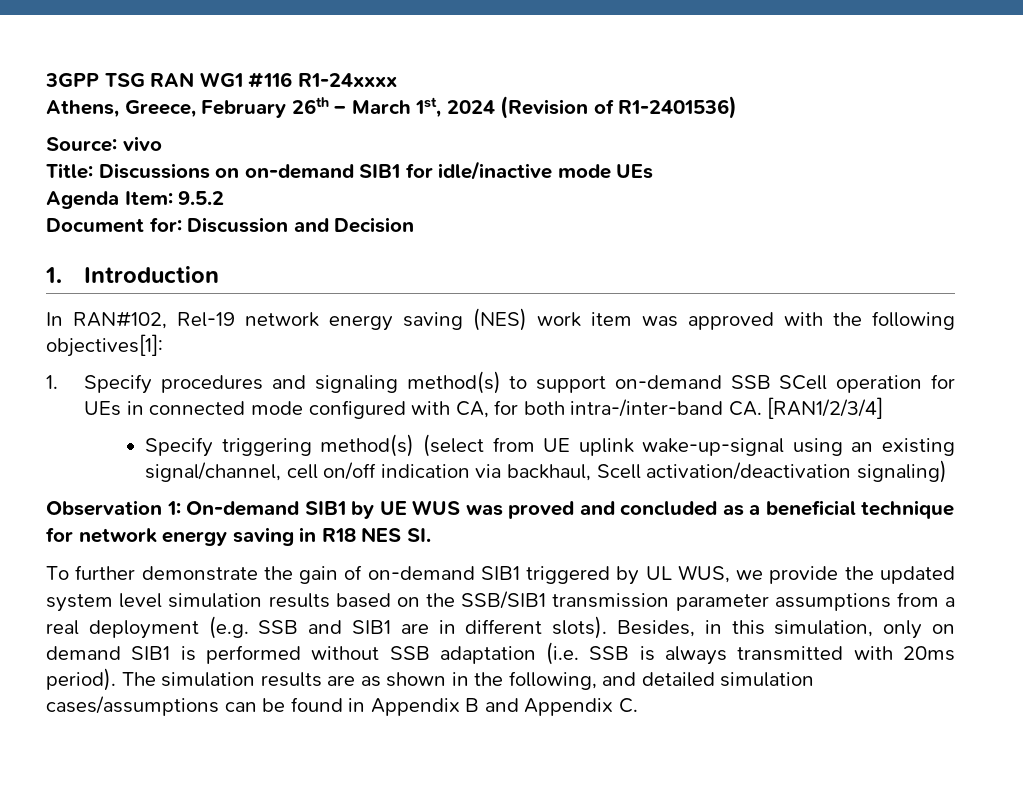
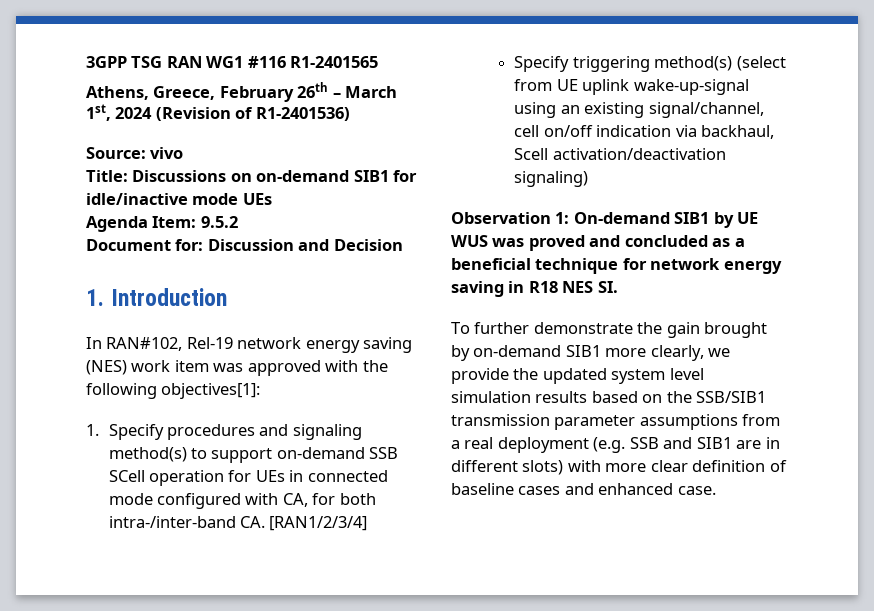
[297,73,397,87] R1-24xxxx -> [290,56,379,68] R1-2401565
[344,565,730,585] of on-demand SIB1 triggered by UL WUS, -> [704,322,768,338] [451,345,704,361] brought by on-demand SIB1 more clearly,
[552,616,955,639] [46,642,955,665] [46,668,815,691] [46,696,638,716] slots). Besides, in this simulation, only on demand SIB1 is performed without SSB adaptation (i.e. SSB is always transmitted with 20ms period). The simulation results are as shown in the following, and detailed simulation cases/assumptions can be found in Appendix B and Appendix C. -> [522,460,787,475] [451,483,716,495] slots) with more clear definition of baseline cases and enhanced case.

